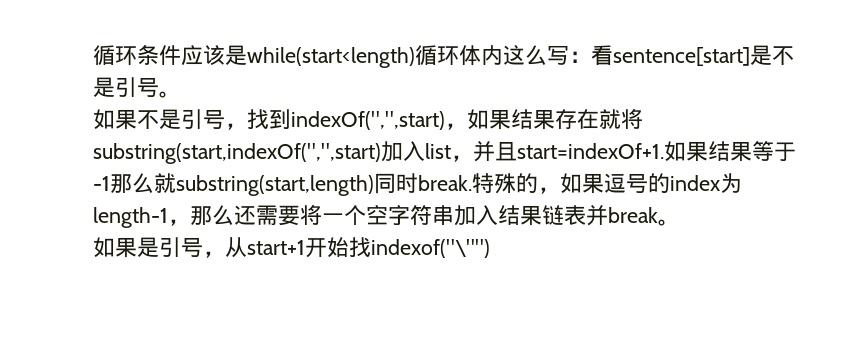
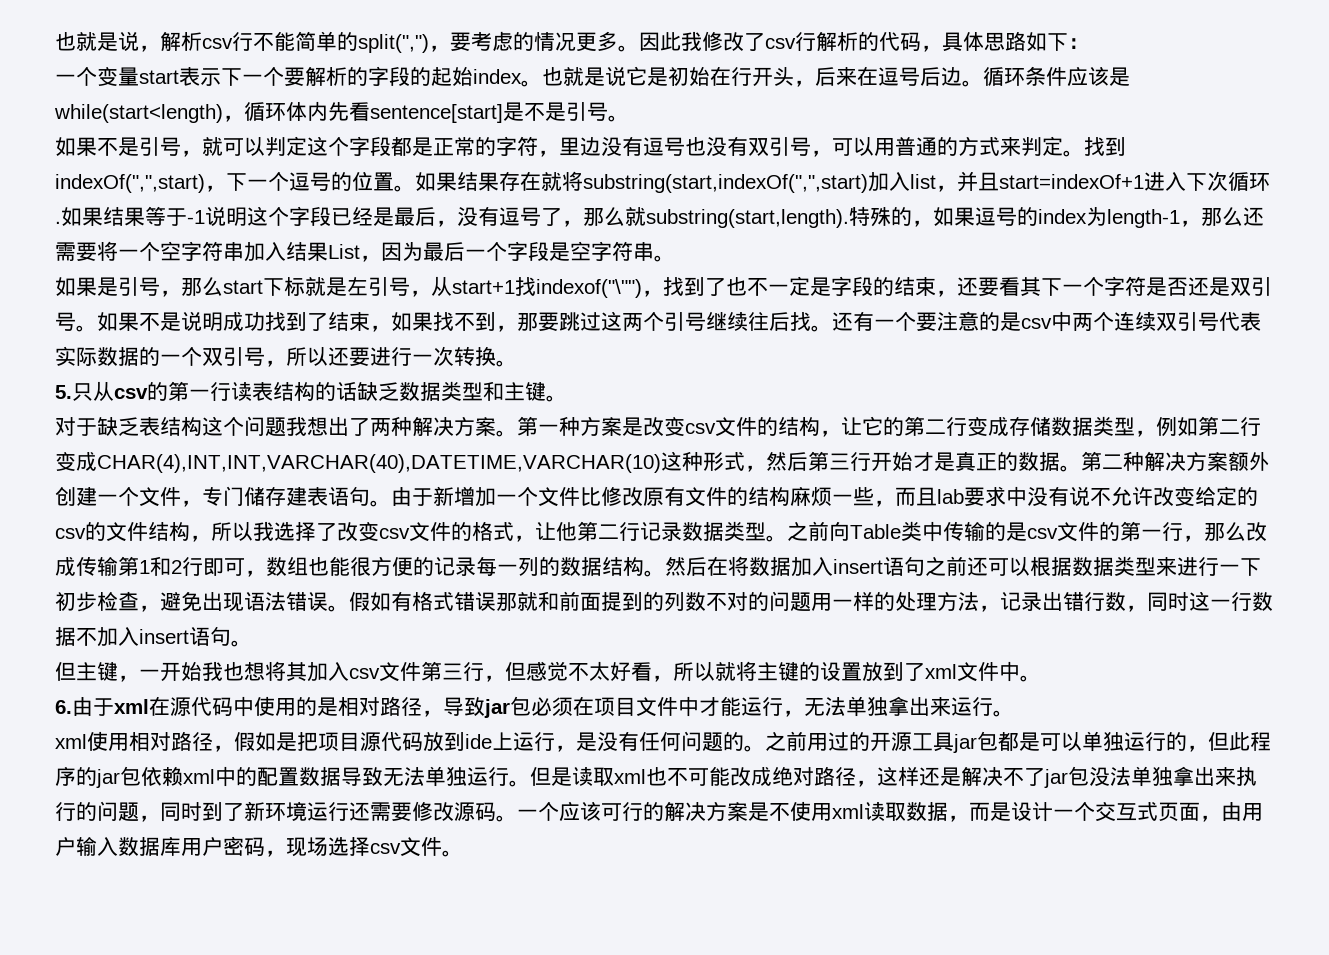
(93, 55) none -> [55,31,1089,53] [55,66,983,87] 也就是说，解析csv行不能简单的split(",")，要考虑的情况更多。因此我修改了csv行解析的代码，具体思路如下： // 一个变量start表示下一个要解析的字段的起始index。也就是说它是初始在行开头，后来在逗号后边。
(415, 57) none -> [223,115,244,122] ，
[503,45,591,65] 这么写： -> [328,102,349,121] 先
[247,109,467,130] 找到indexOf(",",start)， -> [202,136,1126,157] [55,171,415,193] 就可以判定这个字段都是正常的字符，里边没有逗号也没有双引号，可以用普通的方式来判定。找到indexOf(",",start)，下一个逗号的位置。
[517,141,796,162] [93,173,472,196] start=indexOf+1.如果结果等于-1那么就substring(start,length)同时break. -> [999,171,1270,191] [55,206,849,228] start=indexOf+1进入下次循环.如果结果等于-1说明这个字段已经是最后，没有逗号了，那么就substring(start,length).
[542,205,680,226] [93,237,490,258] 链表并break。 // 如果是引号，从start+1开始找indexof("\"") -> [328,241,675,262] [55,276,1272,298] [55,311,1261,332] [55,346,517,367] [55,381,567,402] [55,416,1261,437] [55,451,1270,473] [55,486,1258,507] [55,521,1267,542] [55,556,1261,577] [55,591,1273,612] [55,626,252,647] [55,661,1041,682] [55,696,1014,718] [55,731,1271,753] [55,766,1257,788] [55,801,1263,822] [55,836,463,857] List，因为最后一个字段是空字符串。 // 如果是引号，那么start下标就是左引号，从start+1找indexof("\"")，找到了也不一定是字段的结束，还要看其下一个字符是否还是双引号。如果不是说明成功找到了结束，如果找不到，那要跳过这两个引号继续往后找。还有一个要注意的是csv中两个连续双引号代表实际数据的一个双引号，所以还要进行一次转换。 // 5.只从csv的第一行读表结构的话缺乏数据类型和主键。 // 对于缺乏表结构这个问题我想出了两种解决方案。第一种方案是改变csv文件的结构，让它的第二行变成存储数据类型，例如第二行变成CHAR(4),INT,INT,VARCHAR(40),DATETIME,VARCHAR(10)这种形式，然后第三行开始才是真正的数据。第二种解决方案额外创建一个文件，专门储存建表语句。由于新增加一个文件比修改原有文件的结构麻烦一些，而且lab要求中没有说不允许改变给定的csv的文件结构，所以我选择了改变csv文件的格式，让他第二行记录数据类型。之前向Table类中传输的是csv文件的第一行，那么改成传输第1和2行即可，数组也能很方便的记录每一列的数据结构。然后在将数据加入insert语句之前还可以根据数据类型来进行一下初步检查，避免出现语法错误。假如有格式错误那就和前面提到的列数不对的问题用一样的处理方法，记录出错行数，同时这一行数据不加入insert语句。 // 但主键，一开始我也想将其加入csv文件第三行，但感觉不太好看，所以就将主键的设置放到了xml文件中。 // 6.由于xml在源代码中使用的是相对路径，导致jar包必须在项目文件中才能运行，无法单独拿出来运行。 // xml使用相对路径，假如是把项目源代码放到ide上运行，是没有任何问题的。之前用过的开源工具jar包都是可以单独运行的，但此程序的jar包依赖xml中的配置数据导致无法单独运行。但是读取xml也不可能改成绝对路径，这样还是解决不了jar包没法单独拿出来执行的问题，同时到了新环境运行还需要修改源码。一个应该可行的解决方案是不使用xml读取数据，而是设计一个交互式页面，由用户输入数据库用户密码，现场选择csv文件。

